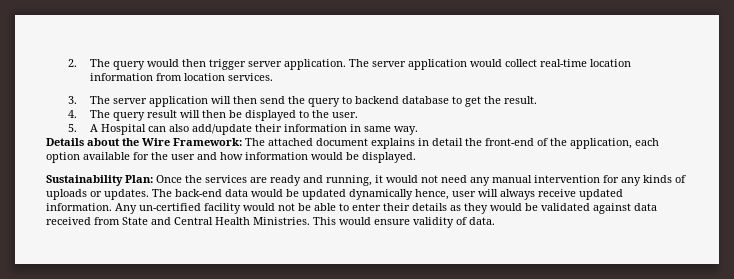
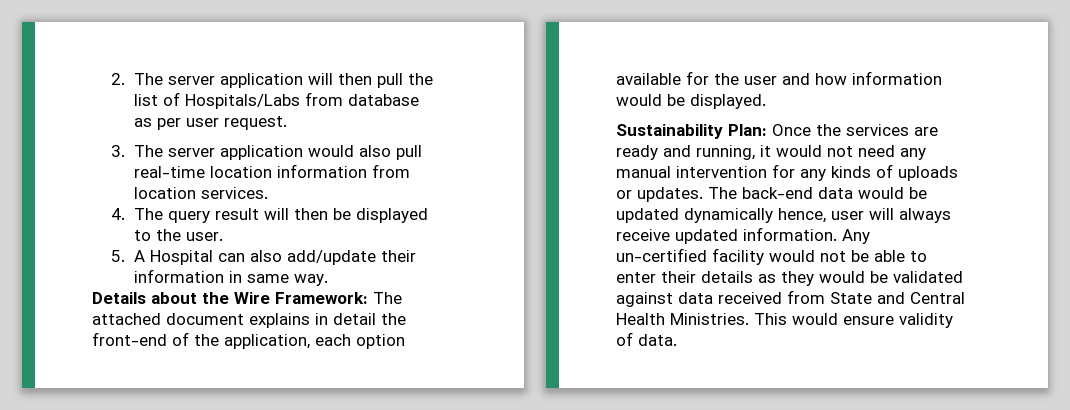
[112,59,346,70] query would then trigger server application. -> [167,73,433,88] [133,92,419,109] [133,116,287,130] [111,145,126,157] server application will then pull the list of Hospitals/Labs from database as per user request. // 3.
[504,59,537,67] collect -> [358,145,422,160] also pull
[67,96,537,107] // 3. The server application will then send the query to backend database to get the result. -> (268, 193) none

